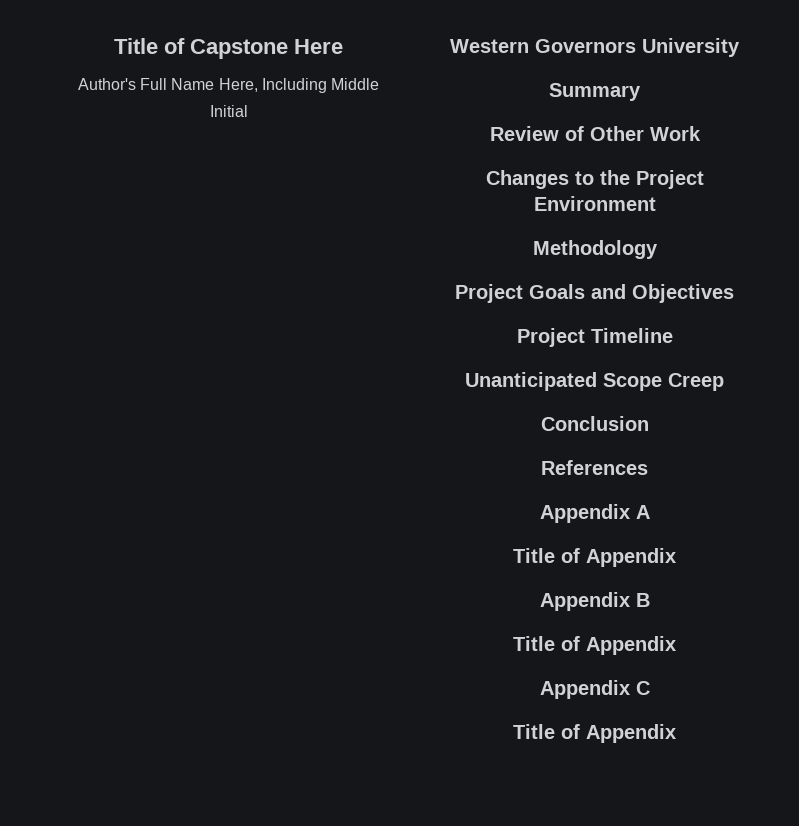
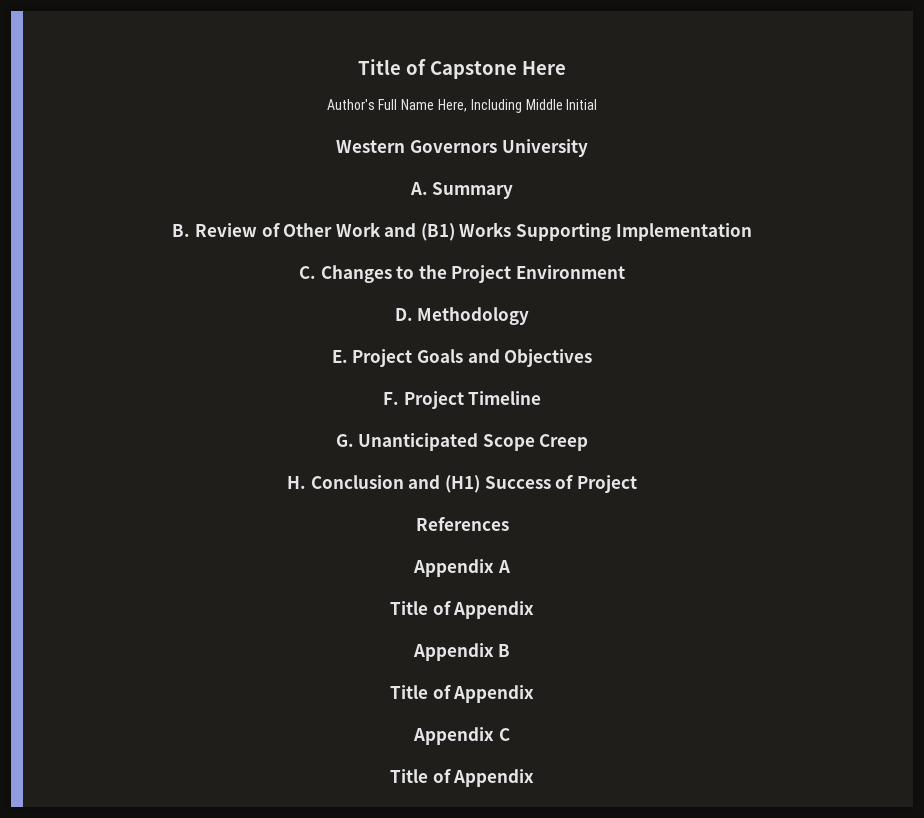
(740, 47) none -> [409,182,428,195] A.
(641, 92) none -> [172,224,191,237] B.
(701, 133) // -> [384,222,752,241] [299,266,317,279] and (B1) Works Supporting Implementation // C.
(656, 203) none -> [394,308,413,321] D.
(658, 249) none -> [331,350,348,363] E.
(734, 293) none -> [382,392,399,405] F.
(673, 335) none -> [335,434,354,447] G.
(724, 382) none -> [287,476,307,489] H.
(649, 423) none -> [408,475,637,493] and (H1) Success of Project

